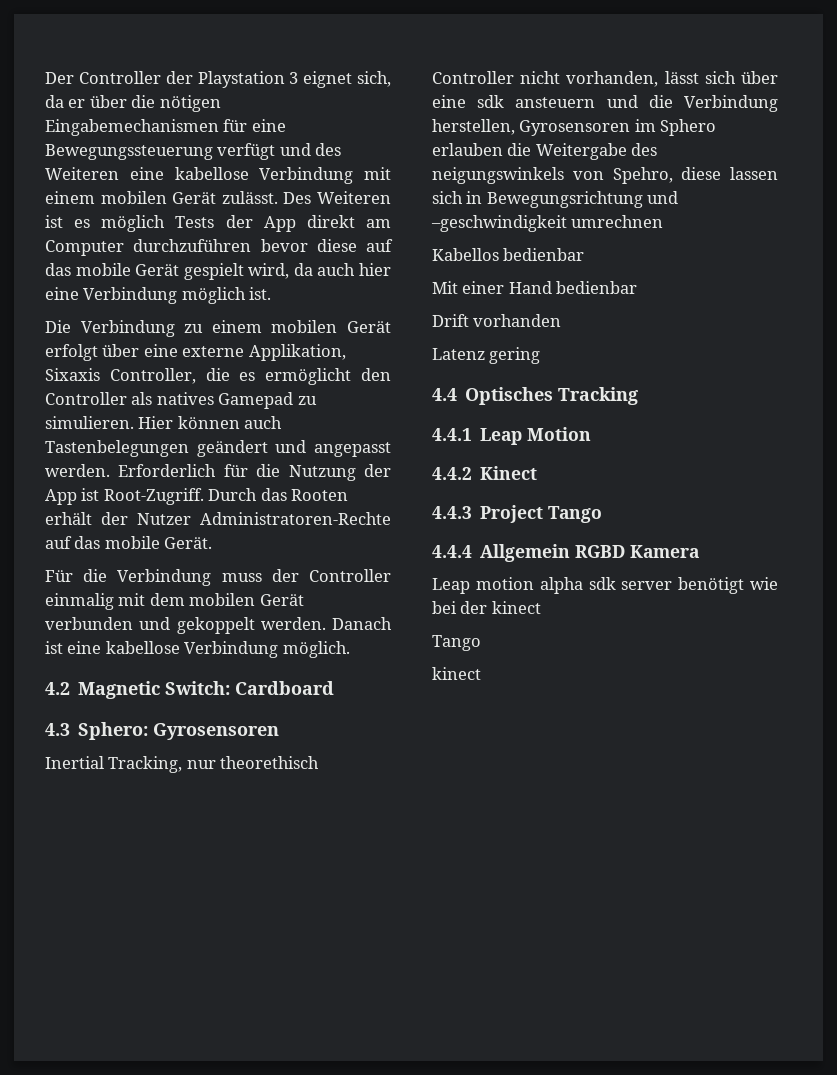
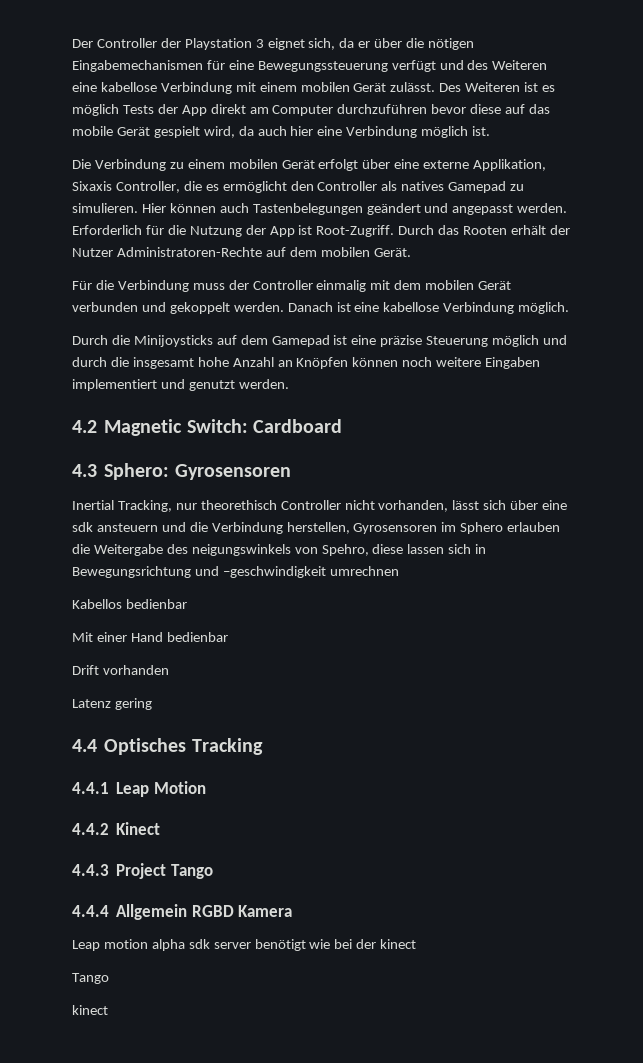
[74,536,160,549] das mobile -> [289,247,370,257] dem mobilen
(350, 649) none -> [72,335,568,347] [72,357,541,369] [72,379,289,391] // Durch die Minijoysticks auf dem Gamepad ist eine präzise Steuerung möglich und durch die insgesamt hohe Anzahl an Knöpfen können noch weitere Eingaben implementiert und genutzt werden.

